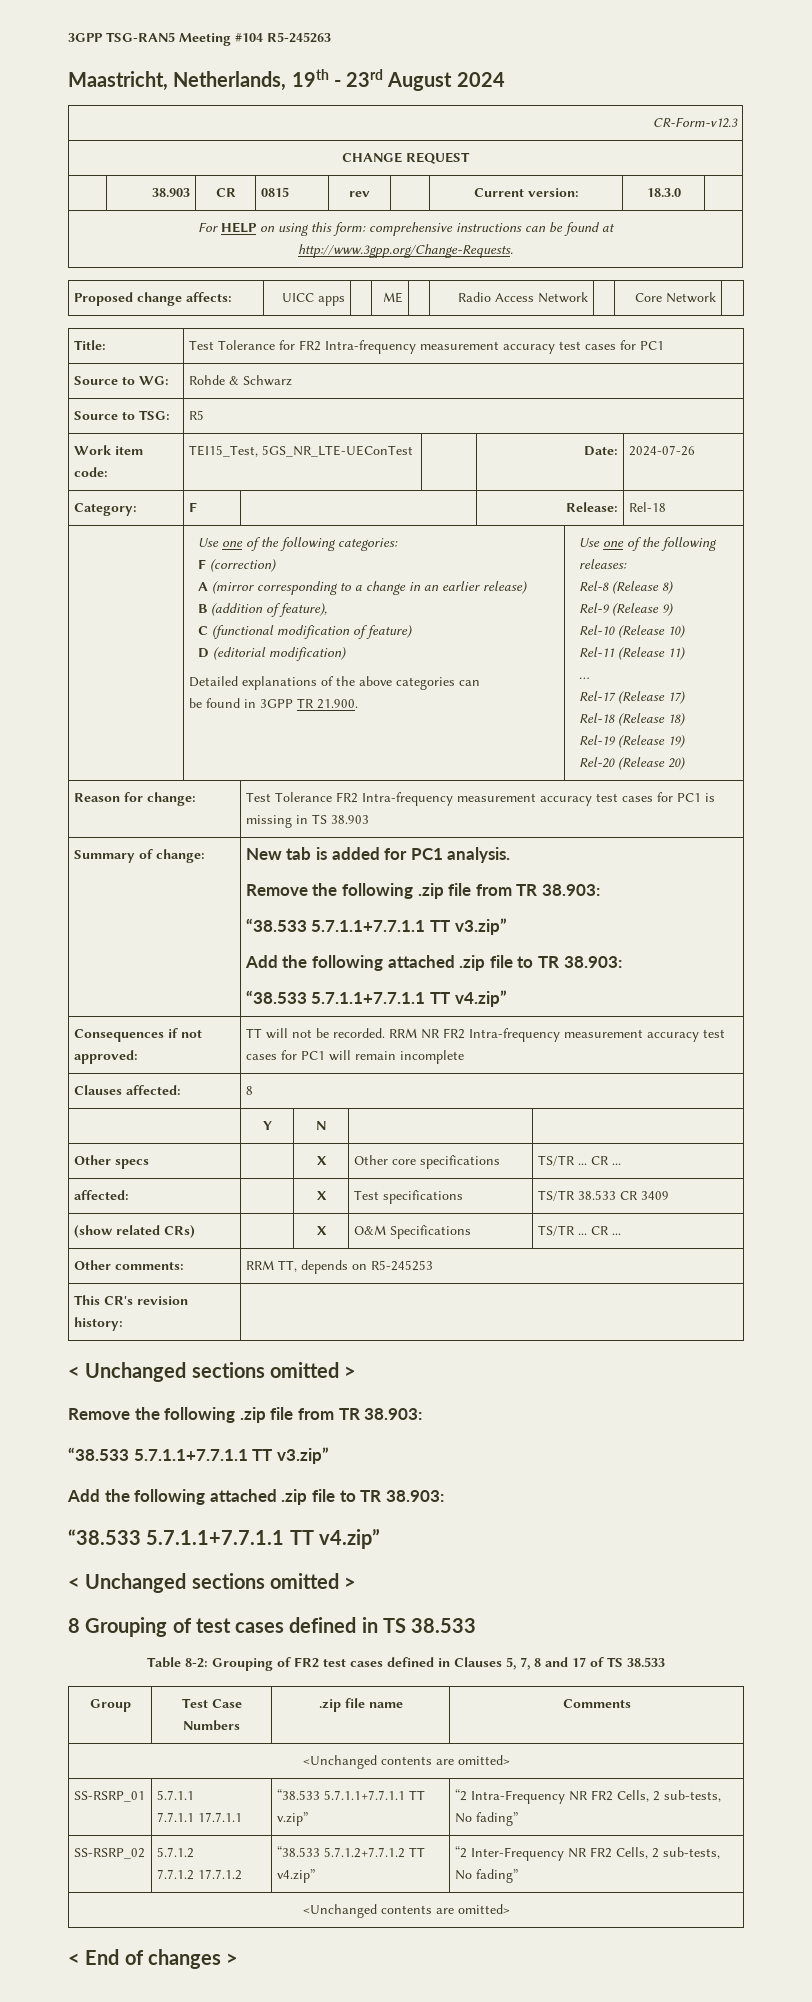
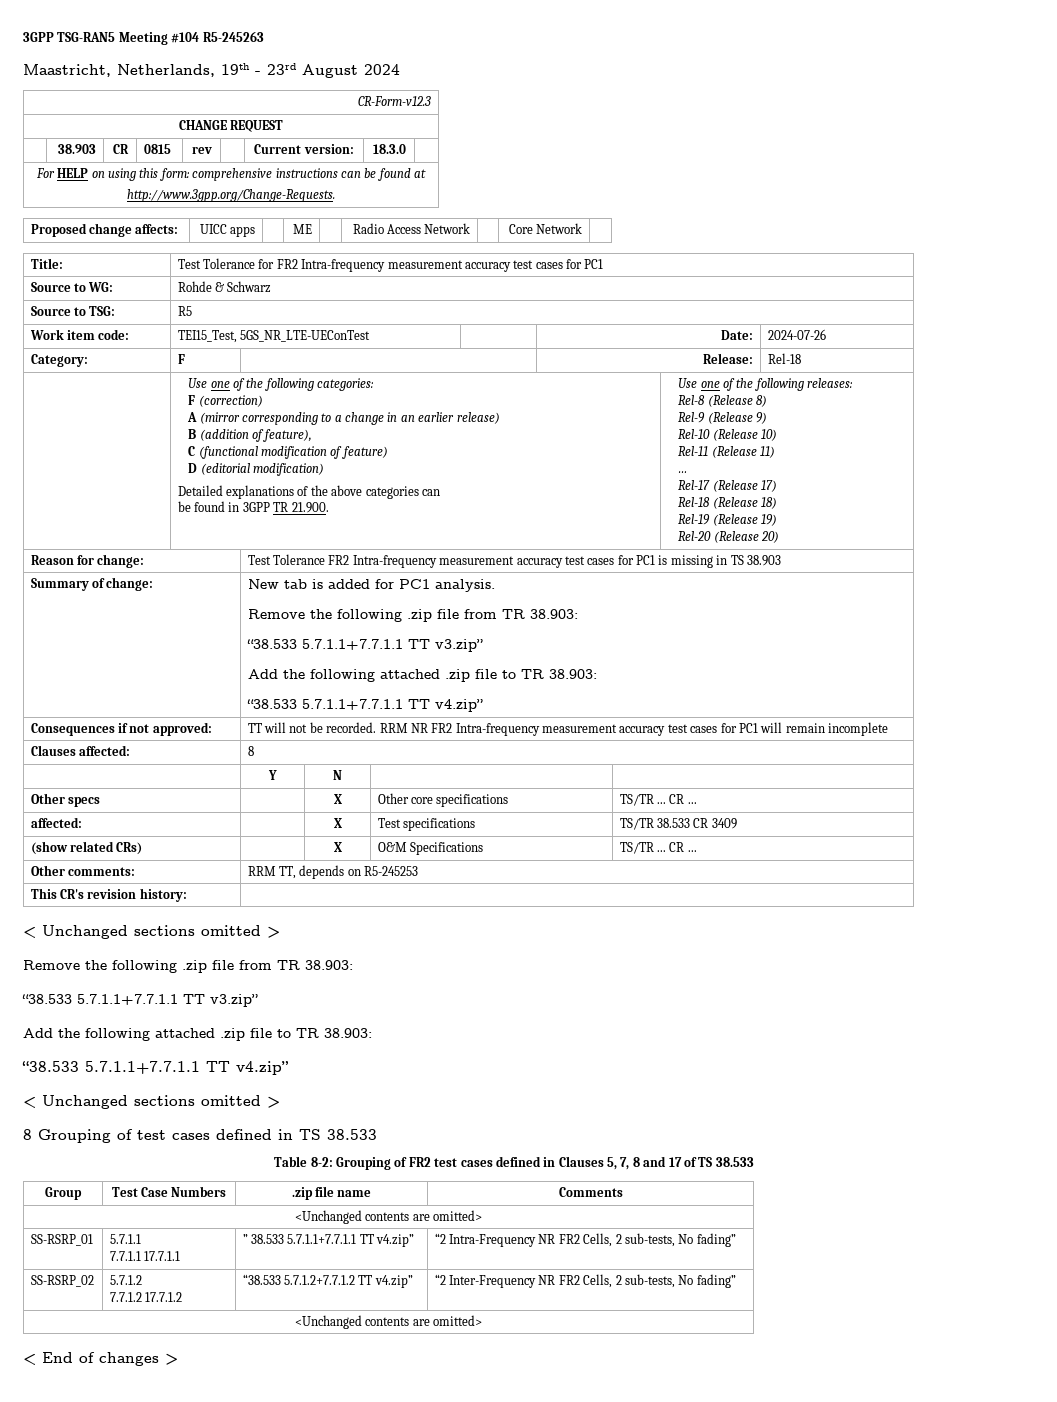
[276,1789,425,1800] [276,1812,308,1826] “38.533 5.7.1.1+7.7.1.1 TT v.zip” -> [242,1234,415,1247] ” 38.533 5.7.1.1+7.7.1.1 TT v4.zip”

